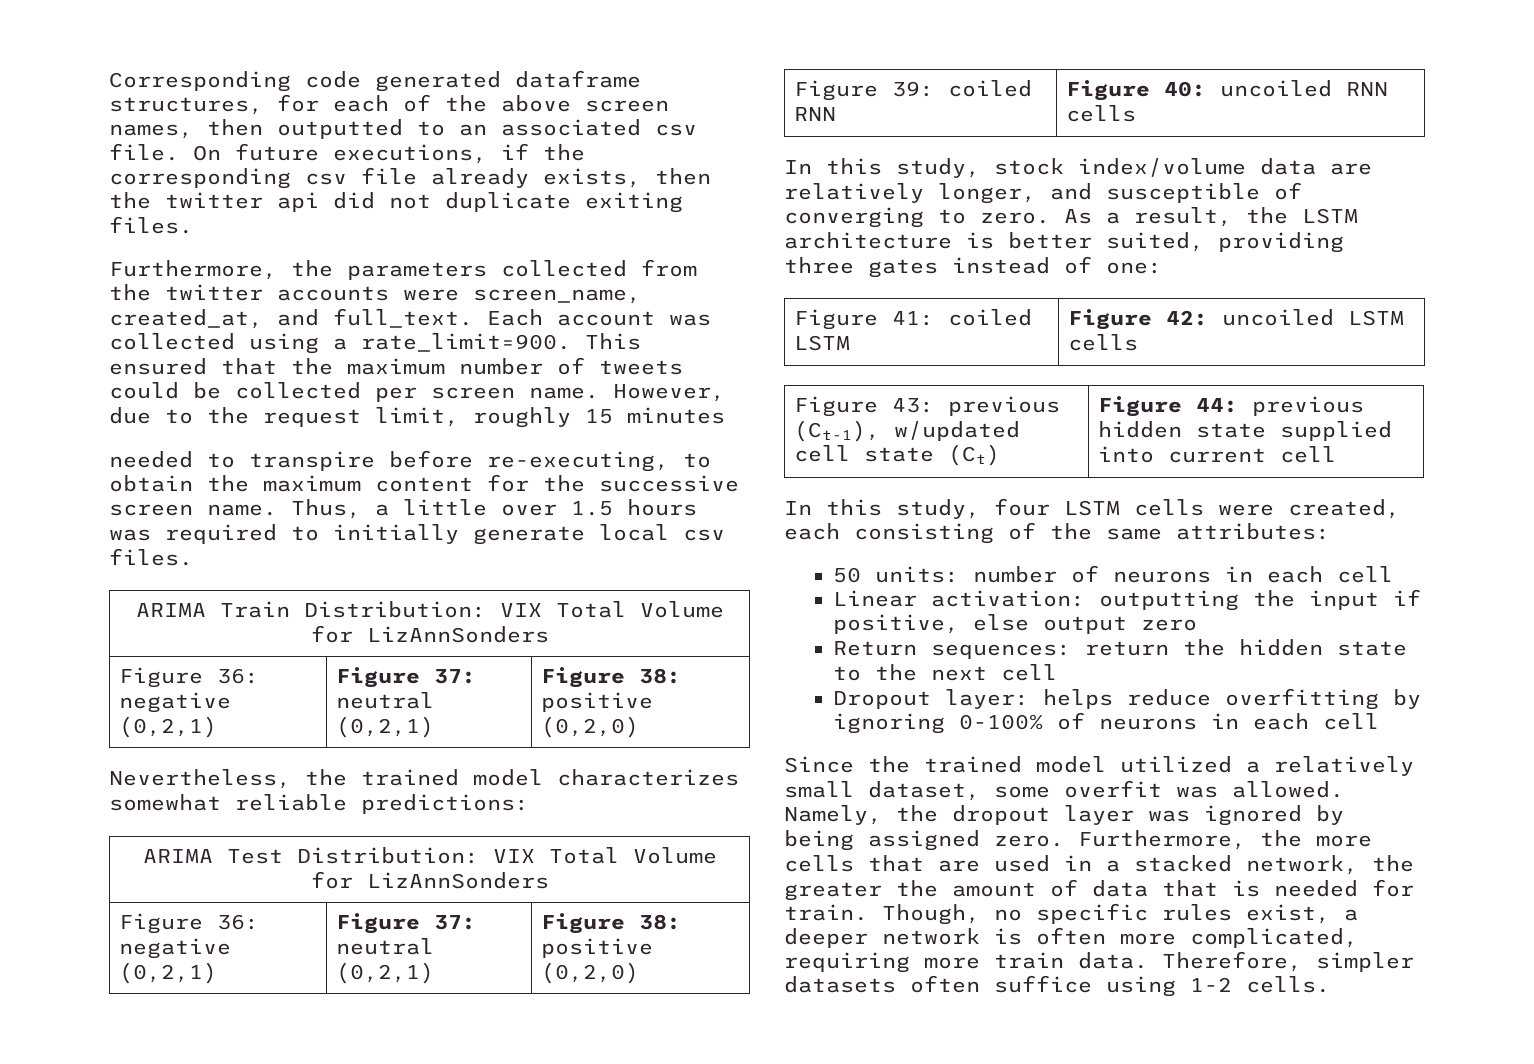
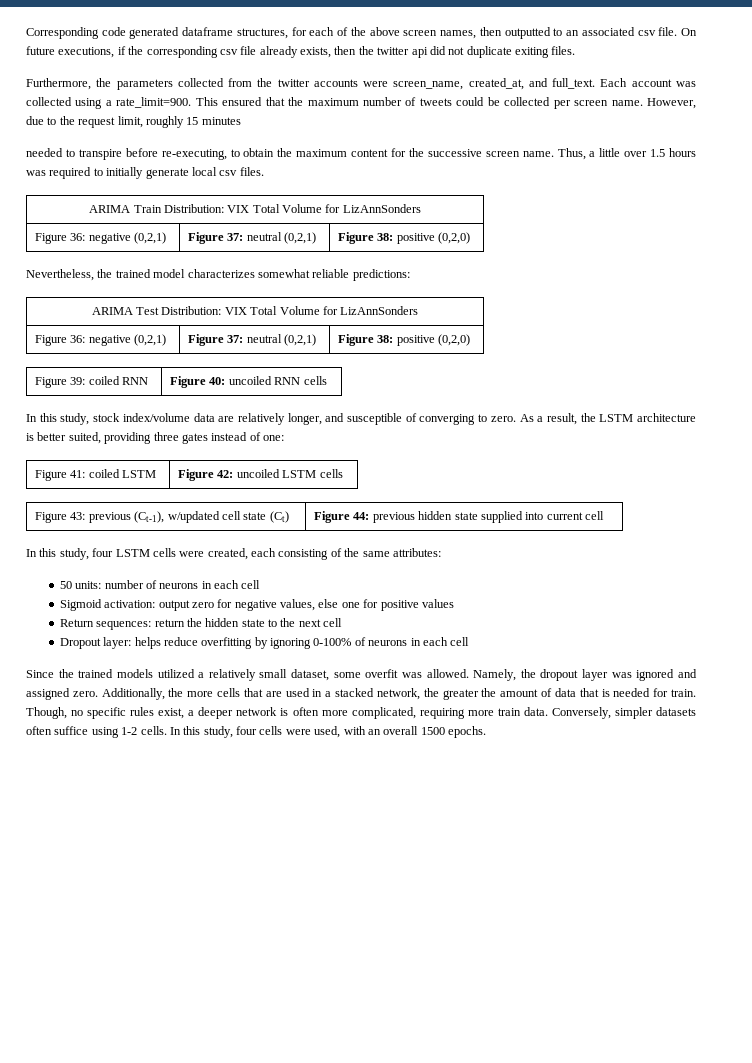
[833,589,1422,611] [833,614,1198,634] Linear activation: outputting the input if positive, else output zero -> [59,599,454,611] Sigmoid activation: output zero for negative values, else one for positive values
[1036,756,1106,773] model -> [116,669,153,678] models
[1316,805,1344,825] [784,830,854,851] by being -> [678,669,698,678] and
[1078,830,1246,850] Furthermore, -> [101,688,165,700] Additionally,
[1162,951,1302,972] Therefore, -> [551,707,611,719] Conversely,
(1330, 984) none -> [169,726,486,738] In this study, four cells were used, with an overall 1500 epochs.

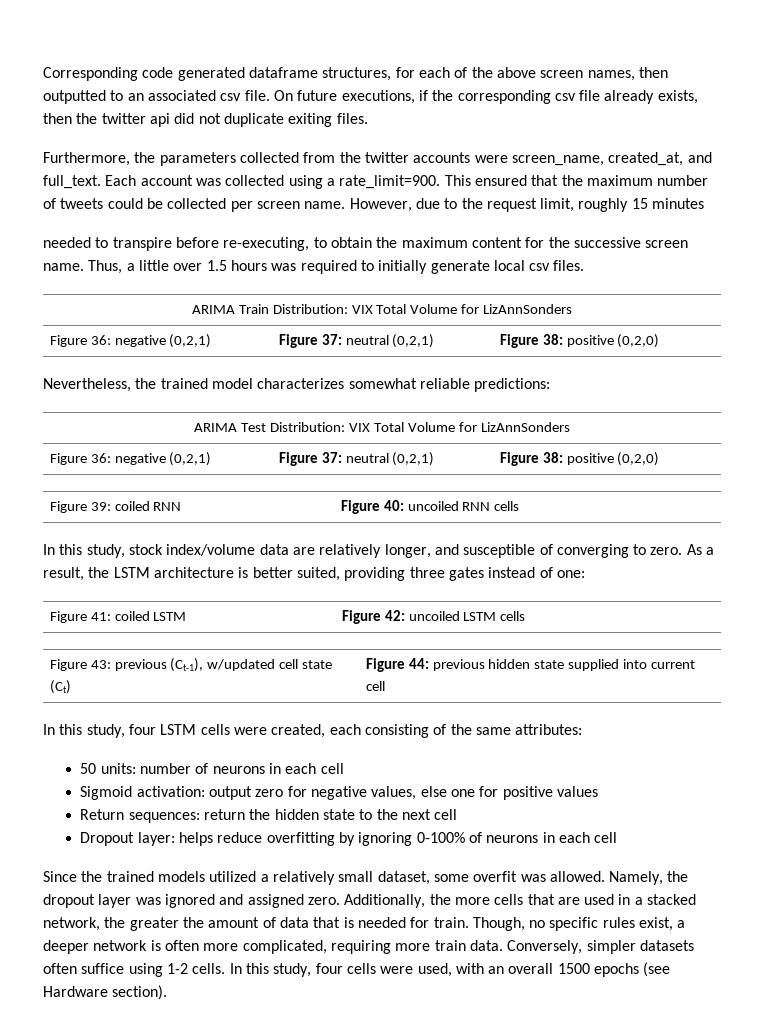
[448,726,486,738] epochs. -> [594,962,671,977] [43,985,168,1000] epochs (see Hardware section).

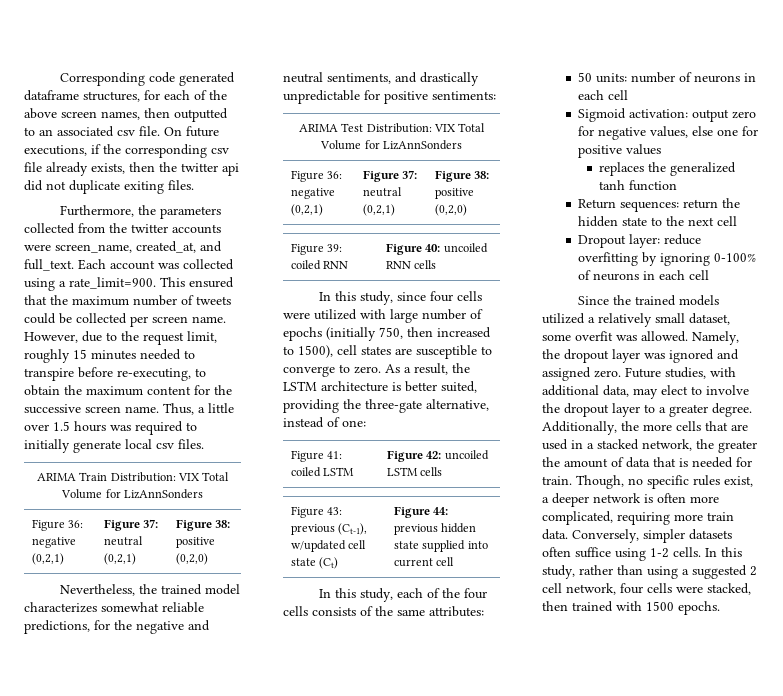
(705, 203) // -> (136, 355) none
[474,378,551,392] predictions: -> [24,620,210,634] [283,72,479,86] [283,90,496,104] predictions, for the negative and neutral sentiments, and drastically unpredictable for positive sentiments:
[128,544,629,558] stock index/volume data are relatively longer, and susceptible of converging -> [396,291,482,302] [283,309,483,323] [283,327,491,341] [283,345,492,359] [283,366,335,377] since four cells were utilized with large number of epochs (initially 750, then increased to 1500), cell states are susceptible to converge
[409,567,484,581] three gates -> [343,399,489,413] the three-gate alternative,
[128,724,429,738] four LSTM cells were created, each consisting -> [396,588,487,599] [283,606,356,616] each of the four cells consists
(598, 791) none -> [599,162,737,176] [599,180,678,191] // replaces the generalized tanh function
[179,832,214,846] helps -> (661, 241) none
(340, 901) none -> [625,367,736,379] [542,385,749,399] [542,403,752,417] Future studies, with additional data, may elect to involve the dropout layer to a greater degree.
[315,962,671,977] [43,985,168,1000] four cells were used, with an overall 1500 epochs (see Hardware section). -> [579,565,757,579] [542,583,751,595] [542,601,720,615] rather than using a suggested 2 cell network, four cells were stacked, then trained with 1500 epochs.

